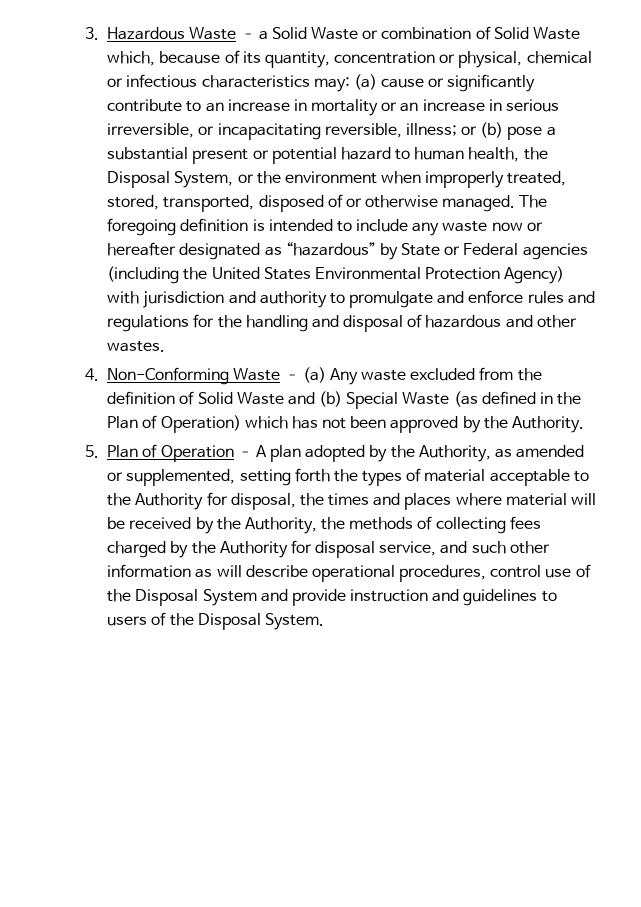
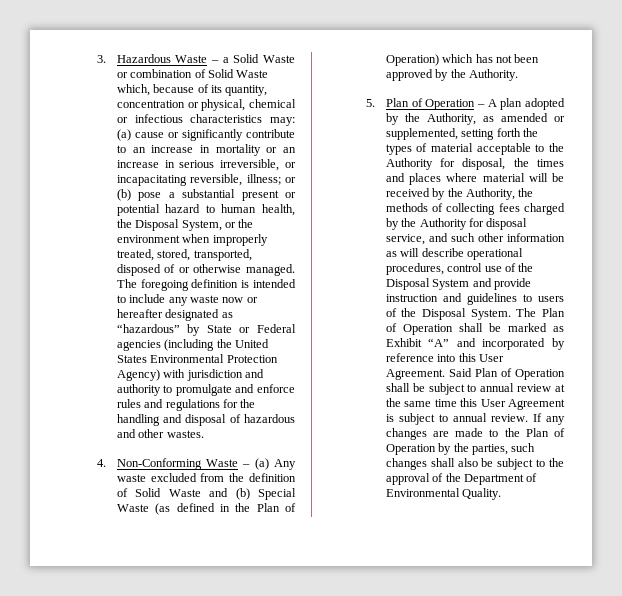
(324, 621) none -> [516,308,565,317] [385,323,564,335] [385,338,565,350] [385,353,504,362] [385,368,565,380] [385,383,565,395] [385,398,565,410] [385,413,565,425] [385,428,565,440] [385,443,536,455] [385,458,564,470] [385,473,538,485] [385,488,502,500] The Plan of Operation shall be marked as Exhibit “A” and incorporated by reference into this User Agreement. Said Plan of Operation shall be subject to annual review at the same time this User Agreement is subject to annual review. If any changes are made to the Plan of Operation by the parties, such changes shall also be subject to the approval of the Department of Environmental Quality.

